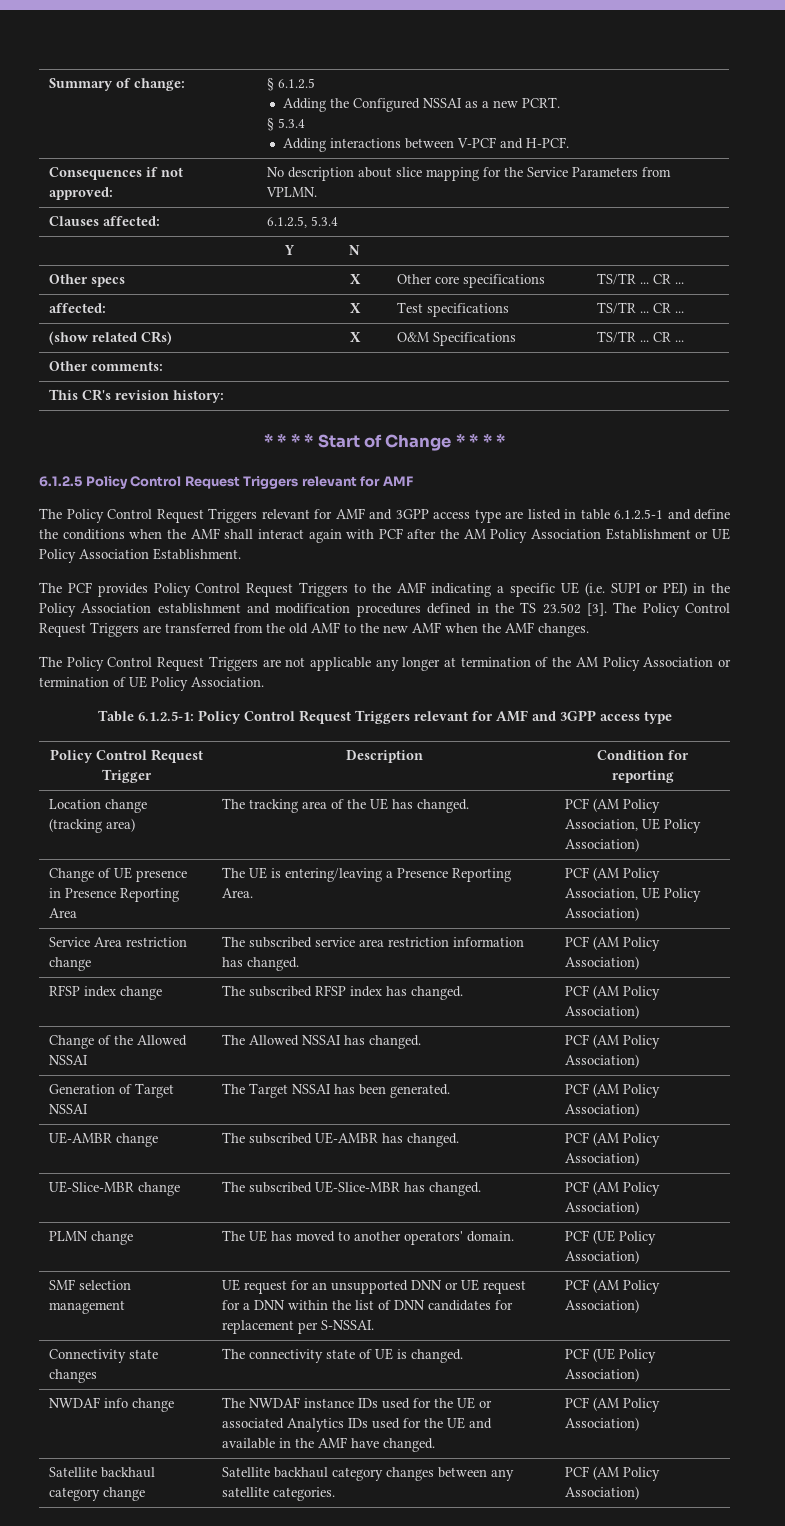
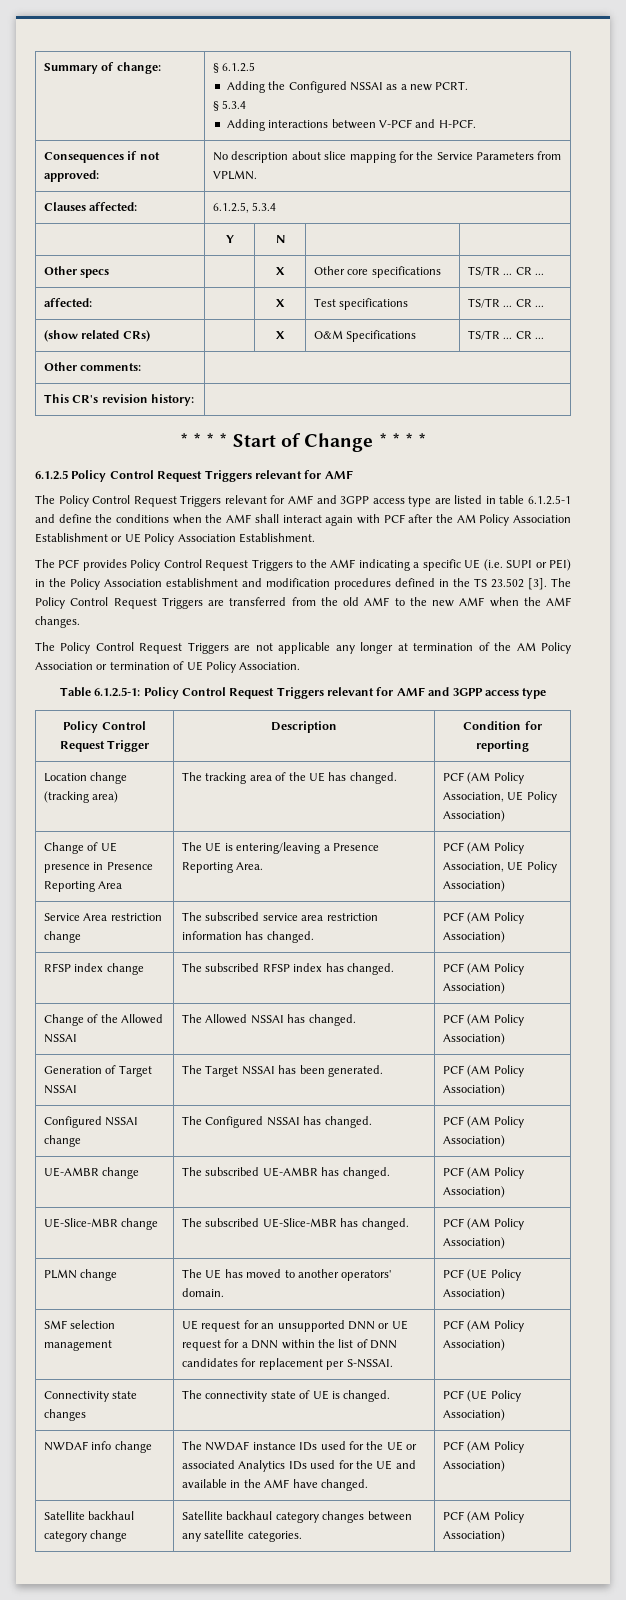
(640, 1110) none -> [43,1116,139,1128] [43,1135,81,1147] [181,1116,372,1128] [442,1116,524,1128] [442,1135,505,1147] // Configured NSSAI change | The Configured NSSAI has changed. | PCF (AM Policy Association)

